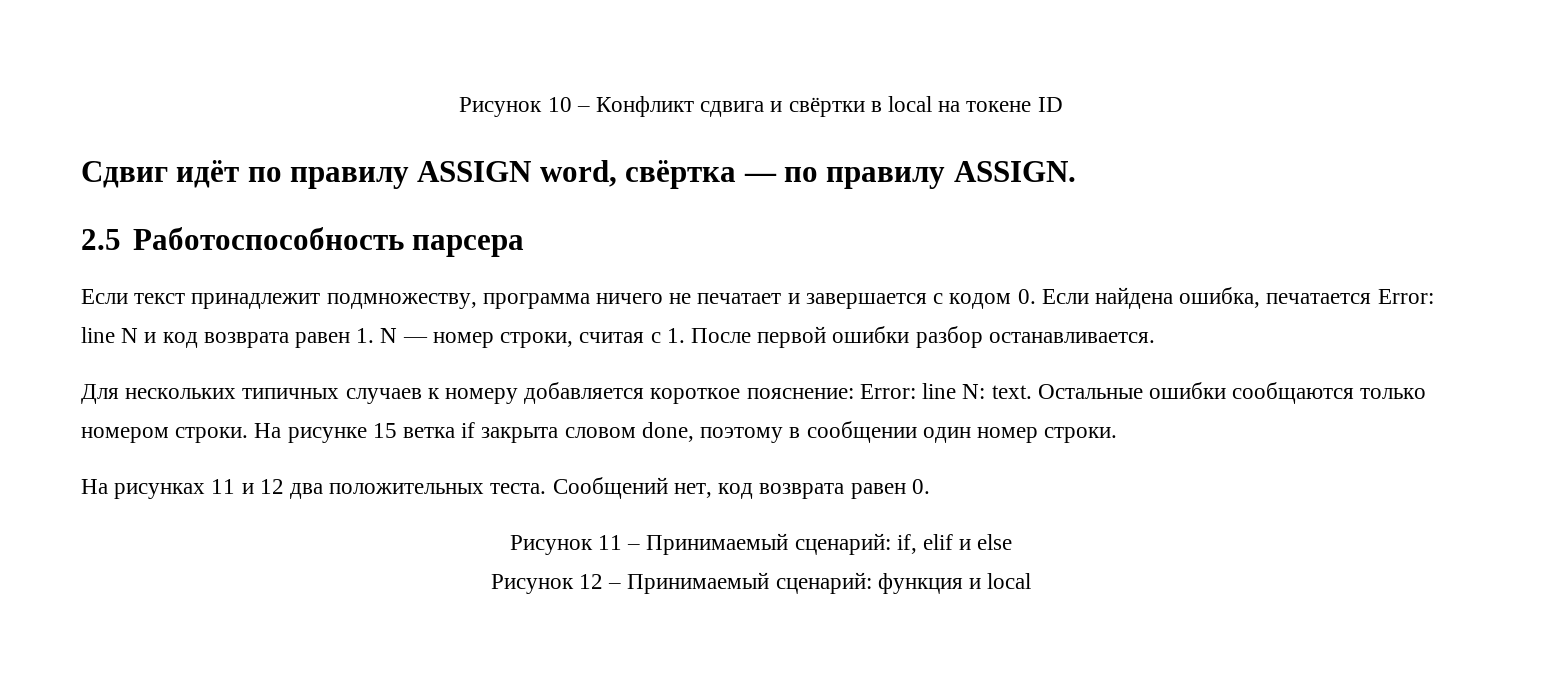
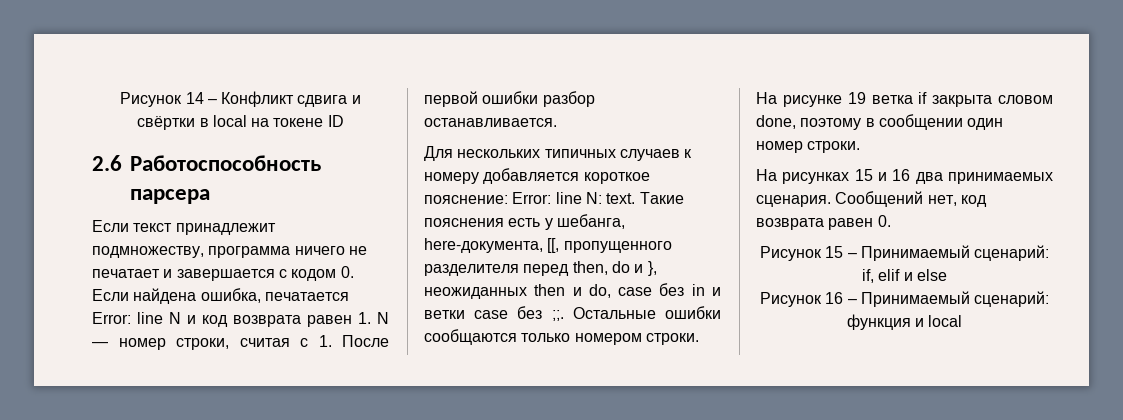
[459,97,572,117] Рисунок 10 -> [120,92,204,107] Рисунок 14
[81,160,1076,189] [81,229,121,250] Сдвиг идёт по правилу ASSIGN word, свёртка — по правилу ASSIGN. // 2.5 -> [92,155,122,171] 2.6
(1032, 392) none -> [639,192,684,204] [424,214,625,230] [424,238,672,253] [424,261,657,276] [424,283,721,299] [424,306,564,321] Такие пояснения есть у шебанга, here-документа, [[, пропущенного разделителя перед then, do и }, неожиданных then и do, case без in и ветки case без ;;.
[372,423,397,438] 15 -> [847,92,866,104] 19
[211,479,547,499] 11 и 12 два положительных теста. -> [854,169,1053,184] [756,195,831,207] 15 и 16 два принимаемых сценария.
[597,535,622,550] 11 -> [825,246,844,258] 15
[578,574,603,589] 12 -> [825,292,844,304] 16

